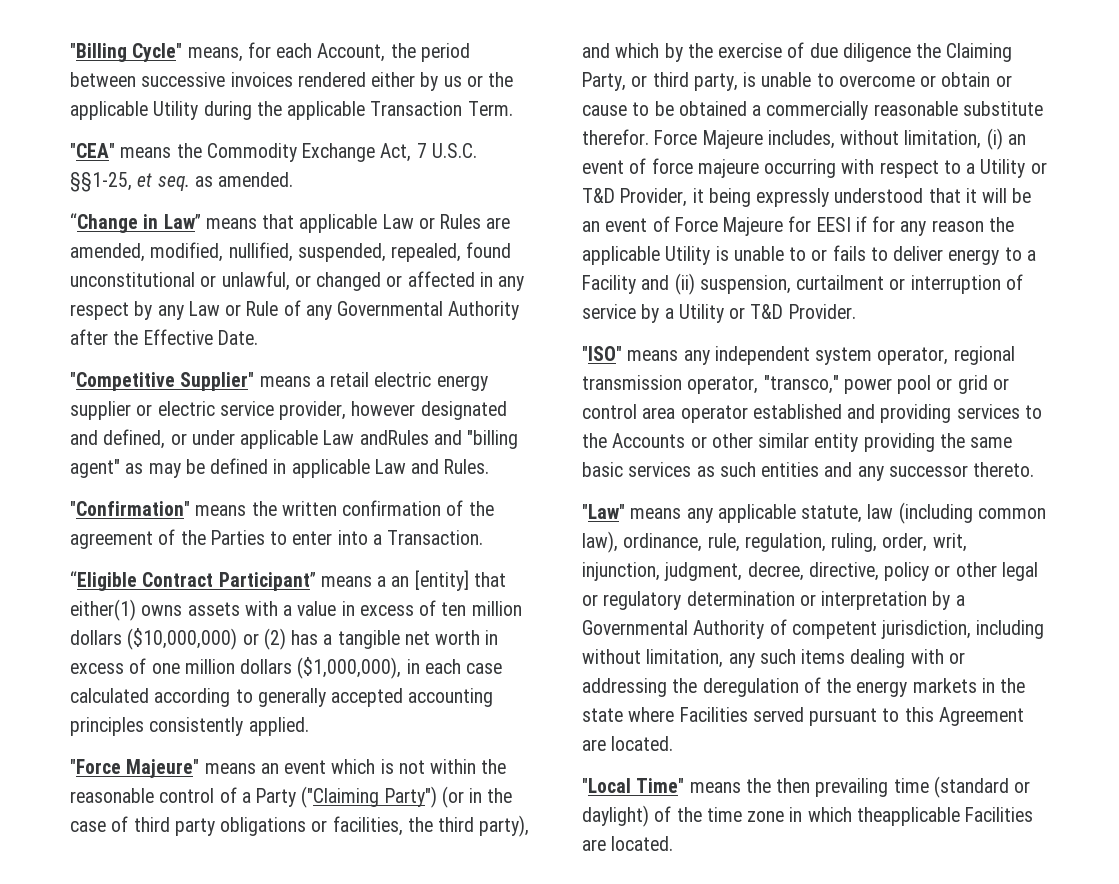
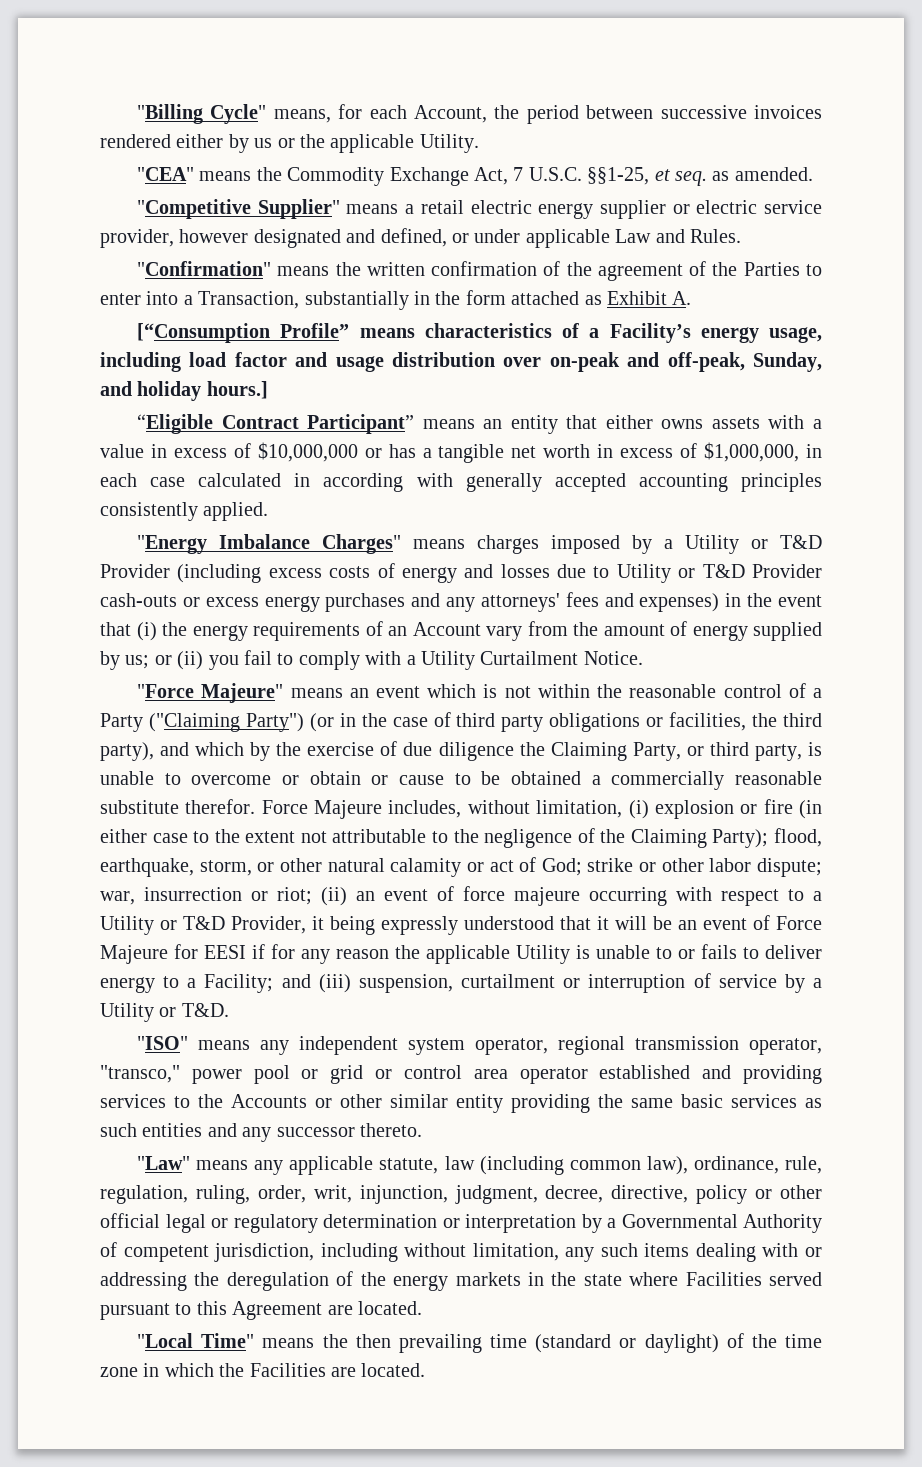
[153,101,513,120] Utility during the applicable Transaction Term. -> [419,134,479,153] Utility.
[70,213,511,233] [70,242,512,262] [70,271,525,291] [70,300,520,320] [70,329,258,345] // “Change in Law” means that applicable Law or Rules are amended, modified, nullified, suspended, repealed, found unconstitutional or unlawful, or changed or affected in any respect by any Law or Rule of any Governmental Authority after the Effective Date. -> (813, 174) none
[359,430,519,449] [70,458,406,478] andRules and "billing agent" as may be defined in applicable Law -> (652, 236) none
[387,530,484,545] Transaction. -> [198,290,692,310] [137,323,822,343] [100,352,822,372] [100,381,268,401] Transaction, substantially in the form attached as Exhibit A. // [“Consumption Profile” means characteristics of a Facility’s energy usage, including load factor and usage distribution over on-peak and off-peak, Sunday, and holiday hours.]
[377,570,506,591] [70,599,136,621] a an [entity] that either(1) -> [483,415,653,434] an entity that either
[441,601,522,616] [70,628,286,650] ten million dollars ($10,000,000) or (2) -> [257,442,382,462] $10,000,000 or
[151,657,402,679] one million dollars ($1,000,000), -> [704,442,800,462] $1,000,000,
[154,688,253,707] according to -> [294,473,453,492] in according with
(309, 726) none -> [137,534,823,554] [100,563,822,583] [100,592,822,612] [100,621,822,641] [100,650,643,670] // "Energy Imbalance Charges" means charges imposed by a Utility or T&D Provider (including excess costs of energy and losses due to Utility or T&D Provider cash-outs or excess energy purchases and any attorneys' fees and expenses) in the event that (i) the energy requirements of an Account vary from the amount of energy supplied by us; or (ii) you fail to comply with a Utility Curtailment Notice.
(1003, 139) none -> [654,799,823,819] [100,828,822,848] [100,857,822,877] [100,887,347,906] explosion or fire (in either case to the extent not attributable to the negligence of the Claiming Party); flood, earthquake, storm, or other natural calamity or act of God; strike or other labor dispute; war, insurrection or riot; (ii)
[582,273,695,295] Facility and (ii) -> [204,974,351,993] Facility; and (iii)
[750,304,856,319] T&D Provider. -> [181,1003,229,1017] T&D.
(997, 569) none -> [100,1213,160,1228] official
[856,807,960,826] theapplicable -> [219,1363,245,1377] the

